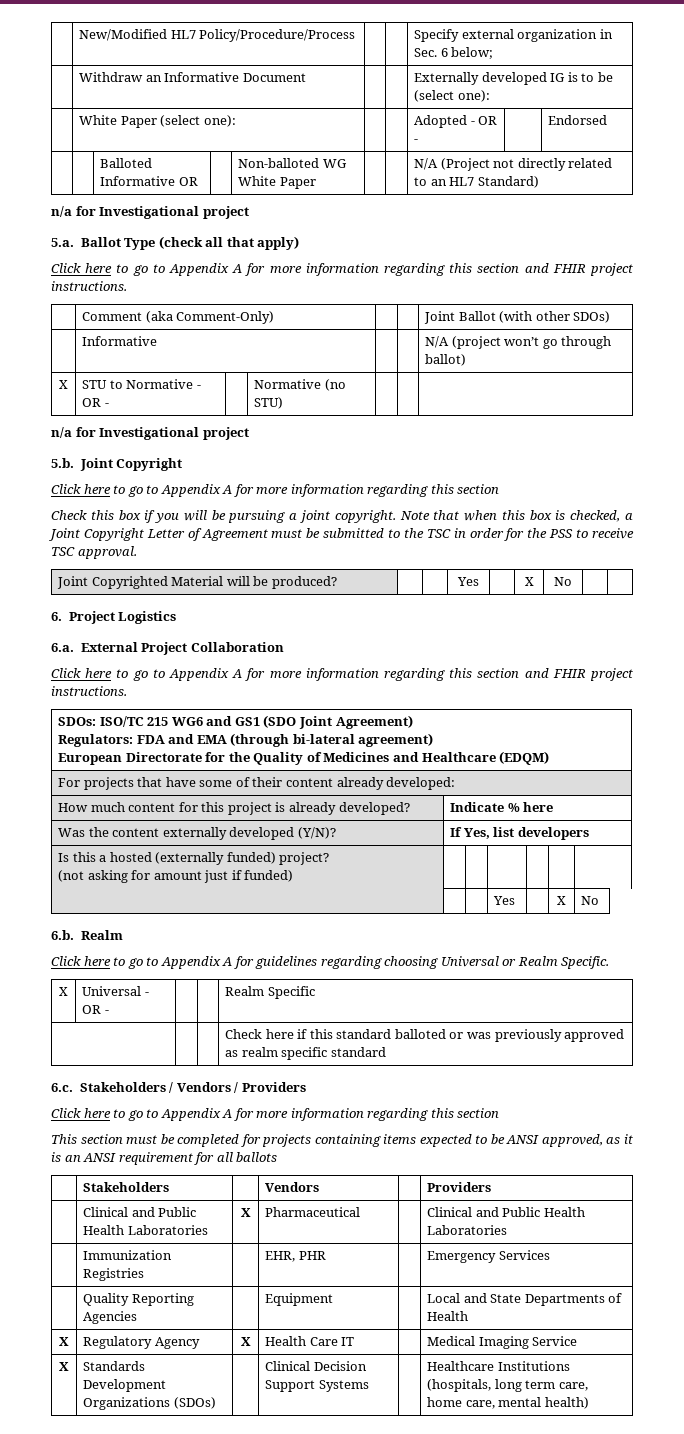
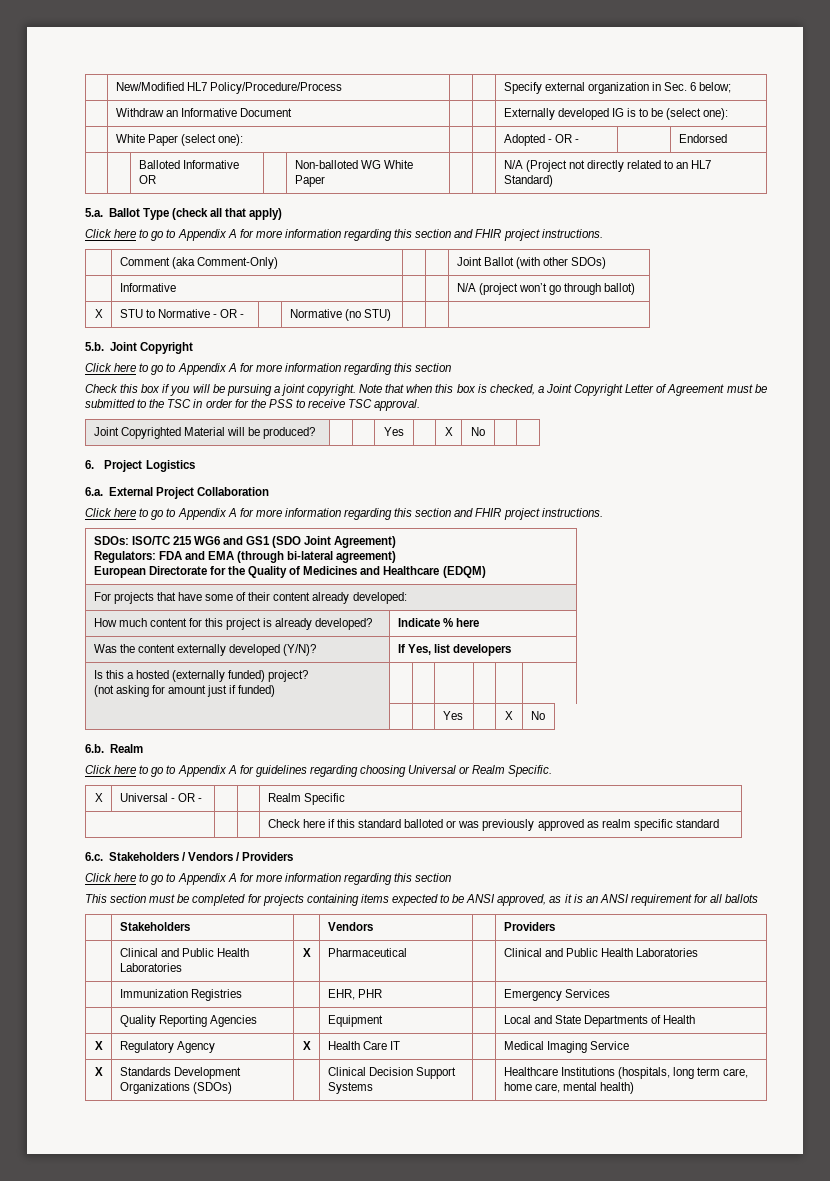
[51,206,249,219] // n/a for Investigational project -> (553, 181) none
[51,427,249,440] // n/a for Investigational project -> (391, 315) none

